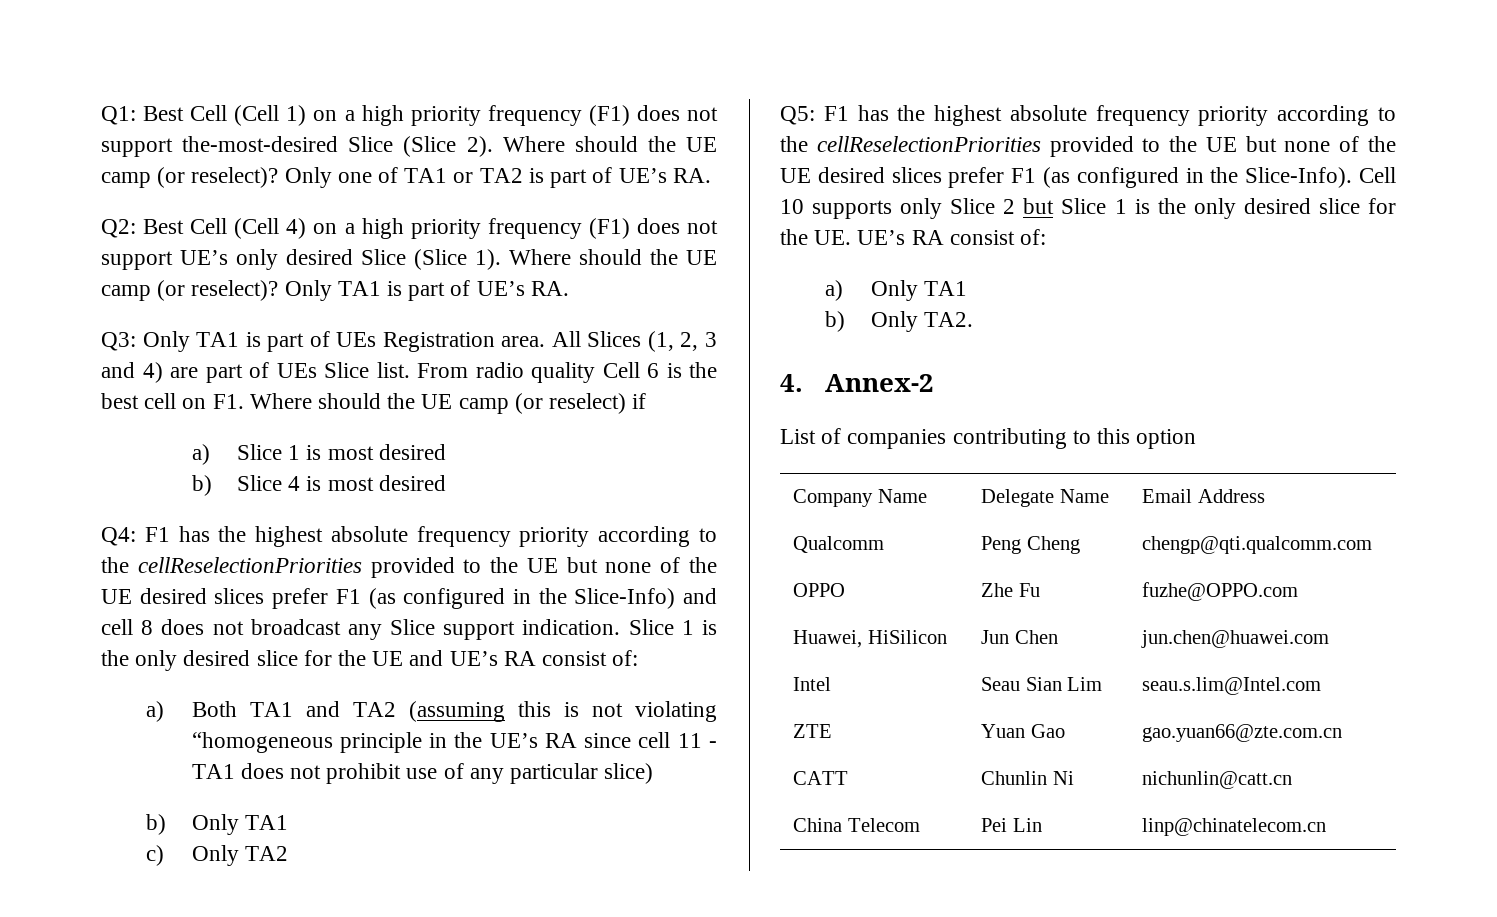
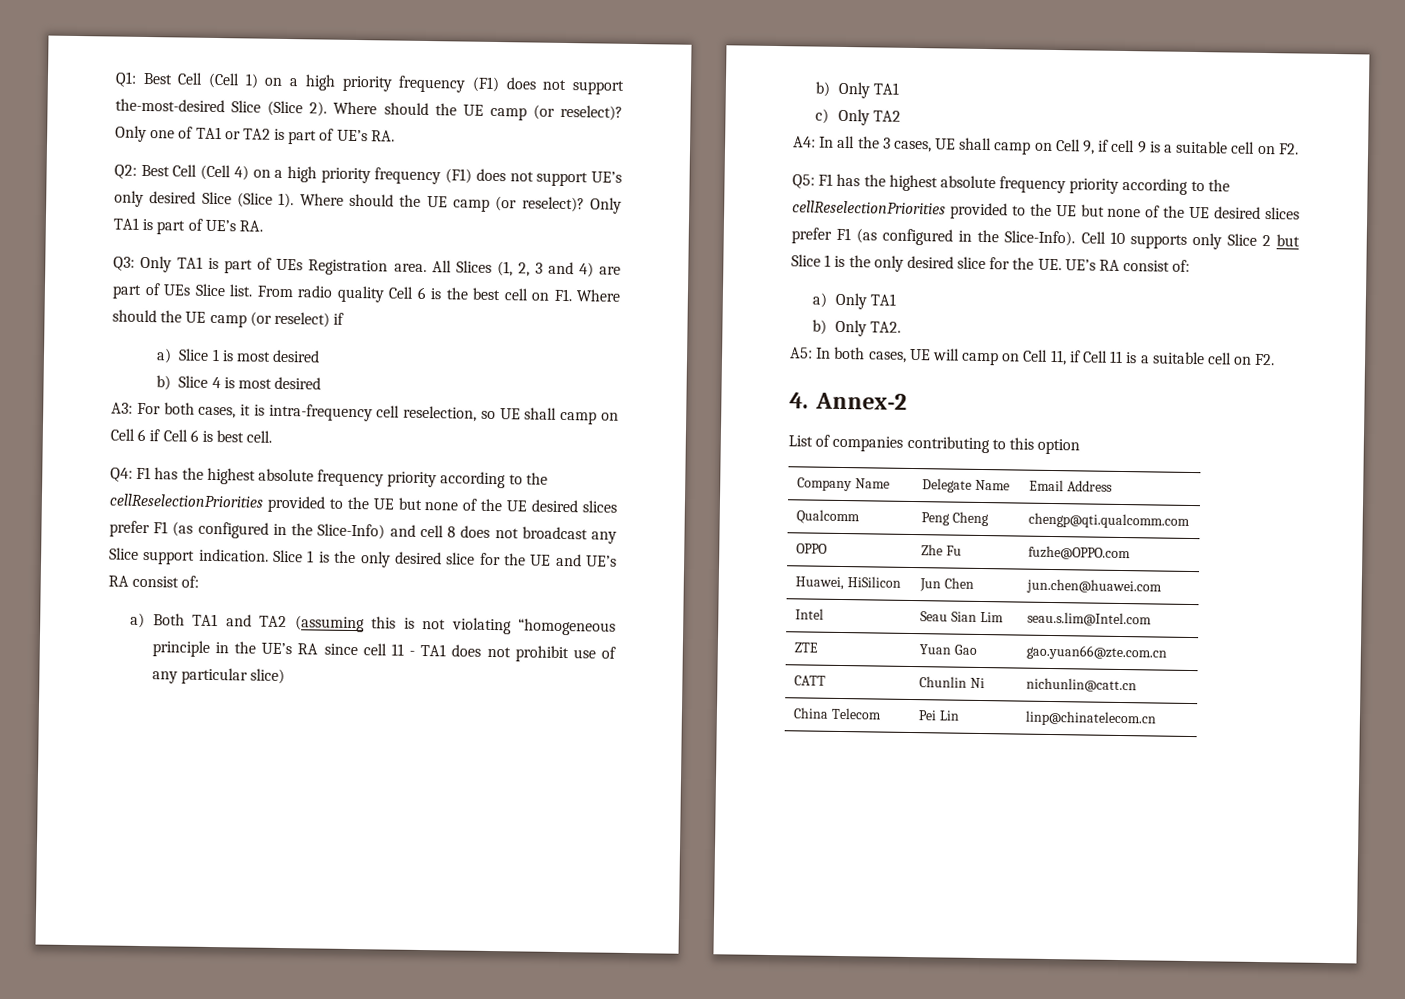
(446, 483) none -> [111,402,619,425] [110,428,273,443] // A3: For both cases, it is intra-frequency cell reselection, so UE shall camp on Cell 6 if Cell 6 is best cell.
(288, 853) none -> [793,135,1299,155] // A4: In all the 3 cases, UE shall camp on Cell 9, if cell 9 is a suitable cell on F2.
(973, 319) none -> [790,346,1276,366] // A5: In both cases, UE will camp on Cell 11, if Cell 11 is a suitable cell on F2.

